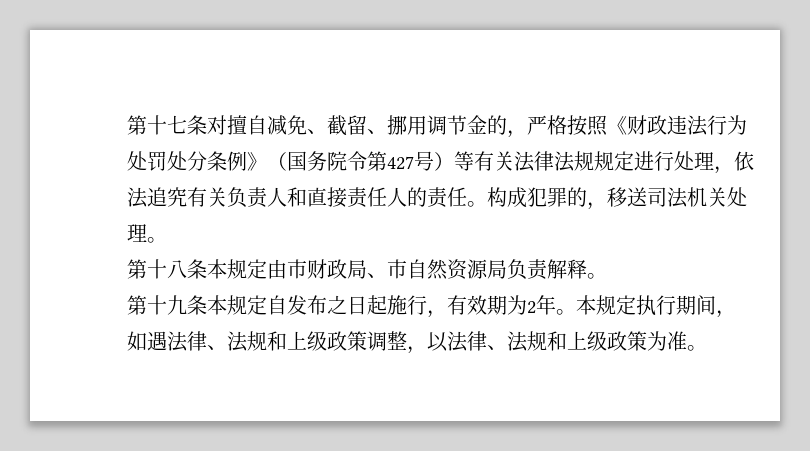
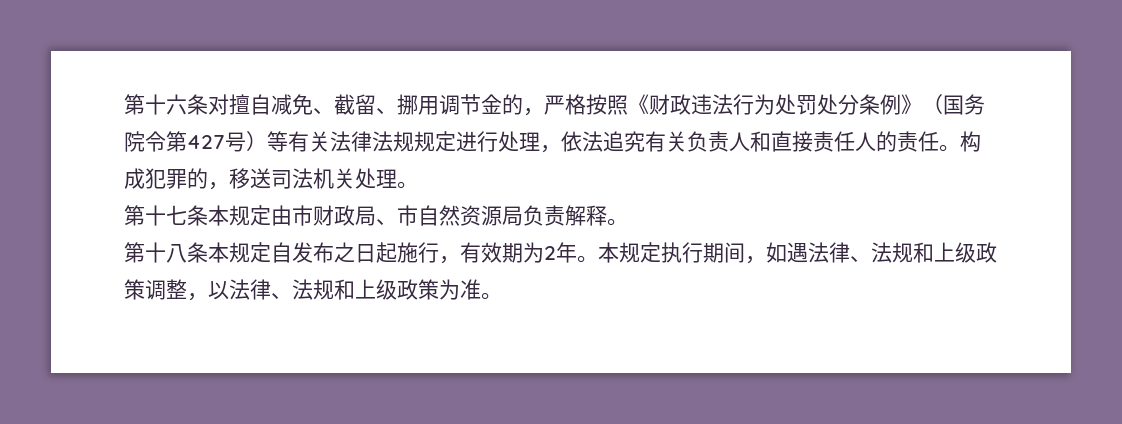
[127,115,187,135] 第十七 -> [124,94,187,115] 第十六
[167,260,187,279] 八 -> [166,205,187,225] 七
[167,295,187,315] 九 -> [166,244,187,263] 八

